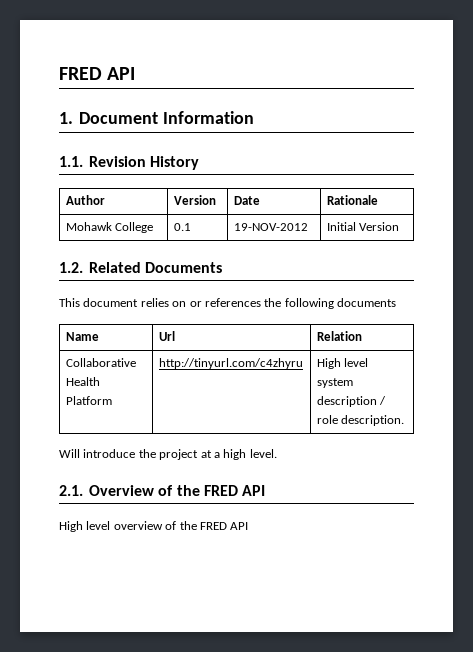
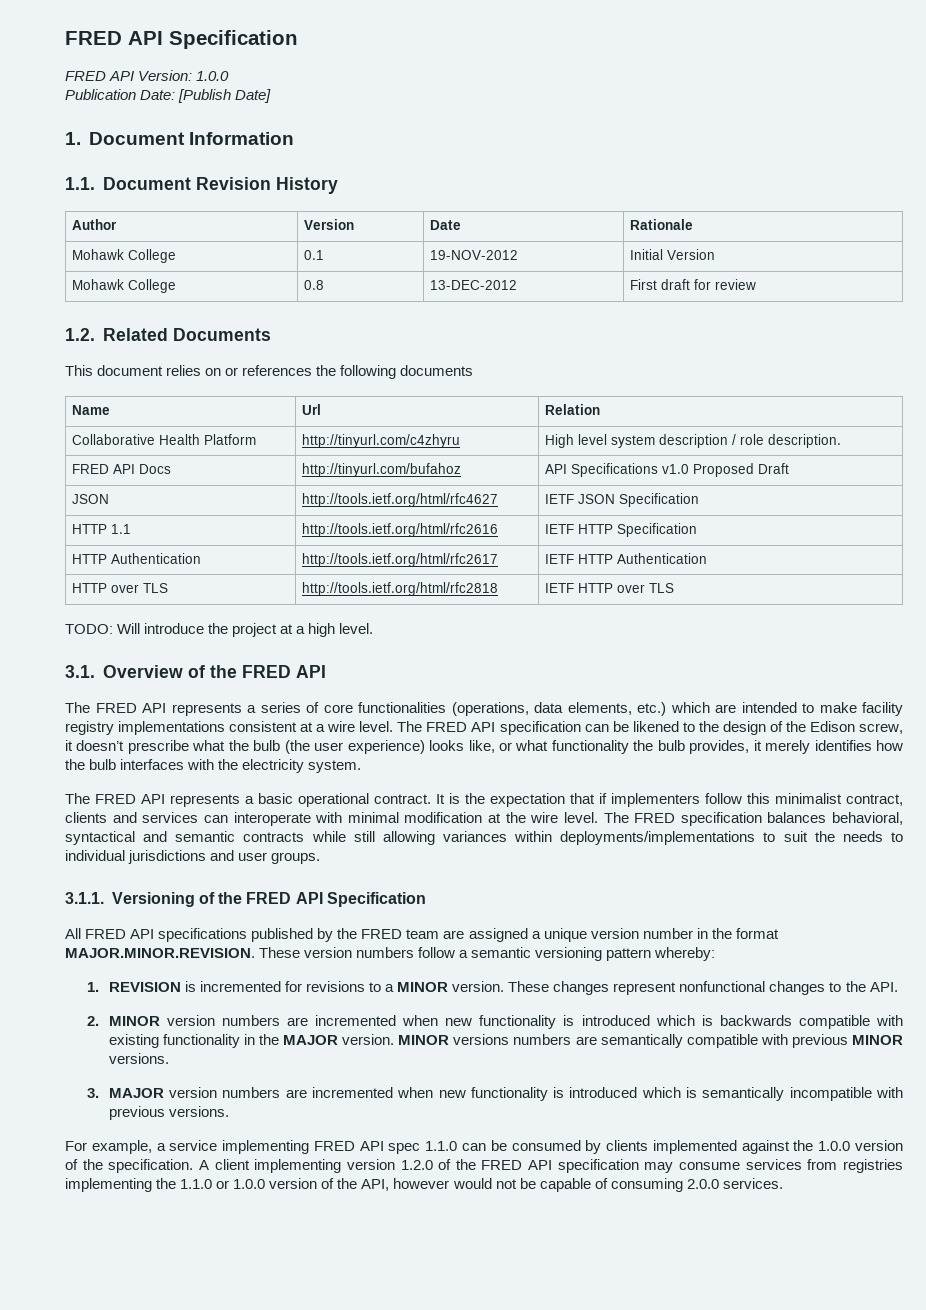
[59,67,136,80] FRED API -> [65,30,298,49] [65,70,230,81] [65,89,272,103] FRED API Specification // FRED API Version: 1.0.0 // Publication Date: [Publish Date]
(83, 161) none -> [102,177,191,190] Document
(400, 226) none -> [71,279,176,293] [303,280,324,290] [429,280,517,290] [629,279,756,290] // Mohawk College | 0.8 | 13-DEC-2012 | First draft for review
(405, 420) // -> [71,464,171,474] [301,463,461,477] [544,463,789,477] [71,494,109,504] [301,493,498,507] [544,493,699,507] [71,524,131,534] [301,523,498,537] [544,523,697,537] [71,553,201,564] [301,553,498,567] [544,553,707,564] [71,583,168,593] [301,582,498,596] [544,583,674,593] [65,624,113,634] // FRED API Docs | http://tinyurl.com/bufahoz | API Specifications v1.0 Proposed Draft // JSON | http://tools.ietf.org/html/rfc4627 | IETF JSON Specification // HTTP 1.1 | http://tools.ietf.org/html/rfc2616 | IETF HTTP Specification // HTTP Authentication | http://tools.ietf.org/html/rfc2617 | IETF HTTP Authentication // HTTP over TLS | http://tools.ietf.org/html/rfc2818 | IETF HTTP over TLS // TODO:
[59,485,83,496] 2.1. -> [65,665,95,678] 3.1.
[59,521,249,532] High level overview of the FRED API -> [65,702,903,716] [65,721,903,735] [65,740,904,754] [65,759,362,773] [65,793,903,807] [65,812,903,826] [65,831,903,845] [65,850,321,864] [65,892,427,907] [65,928,779,942] [65,947,716,961] [86,981,898,995] [86,1015,903,1029] [108,1034,903,1048] [108,1053,169,1064] [86,1087,904,1101] [108,1106,229,1120] [65,1140,904,1154] [65,1159,903,1173] [65,1178,783,1192] The FRED API represents a series of core functionalities (operations, data elements, etc.) which are intended to make facility registry implementations consistent at a wire level. The FRED API specification can be likened to the design of the Edison screw, it doesn’t prescribe what the bulb (the user experience) looks like, or what functionality the bulb provides, it merely identifies how the bulb interfaces with the electricity system. // The FRED API represents a basic operational contract. It is the expectation that if implementers follow this minimalist contract, clients and services can interoperate with minimal modification at the wire level. The FRED specification balances behavioral, syntactical and semantic contracts while still allowing variances within deployments/implementations to suit the needs to individual jurisdictions and user groups. // 3.1.1. Versioning of the FRED API Specification // All FRED API specifications published by the FRED team are assigned a unique version number in the format MAJOR.MINOR.REVISION. These version numbers follow a semantic versioning pattern whereby: // 1. REVISION is incremented for revisions to a MINOR version. These changes represent nonfunctional changes to the API. // 2. MINOR version numbers are incremented when new functionality is introduced which is backwards compatible with existing functionality in the MAJOR version. MINOR versions numbers are semantically compatible with previous MINOR versions. // 3. MAJOR version numbers are incremented when new functionality is introduced which is semantically incompatible with previous versions. // For example, a service implementing FRED API spec 1.1.0 can be consumed by clients implemented against the 1.0.0 version of the specification. A client implementing version 1.2.0 of the FRED API specification may consume services from registries implementing the 1.1.0 or 1.0.0 version of the API, however would not be capable of consuming 2.0.0 services.

